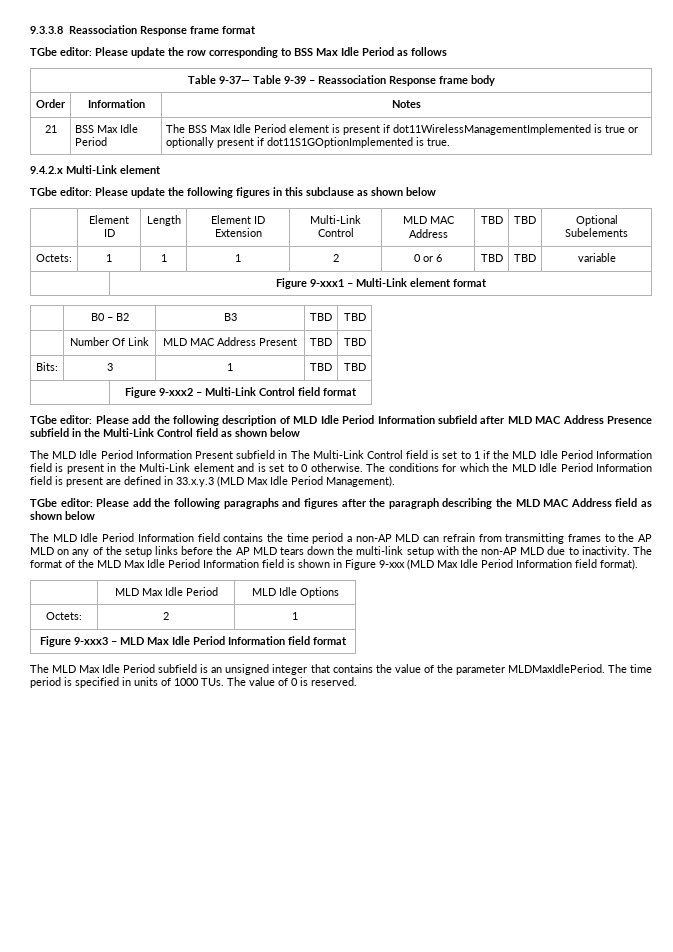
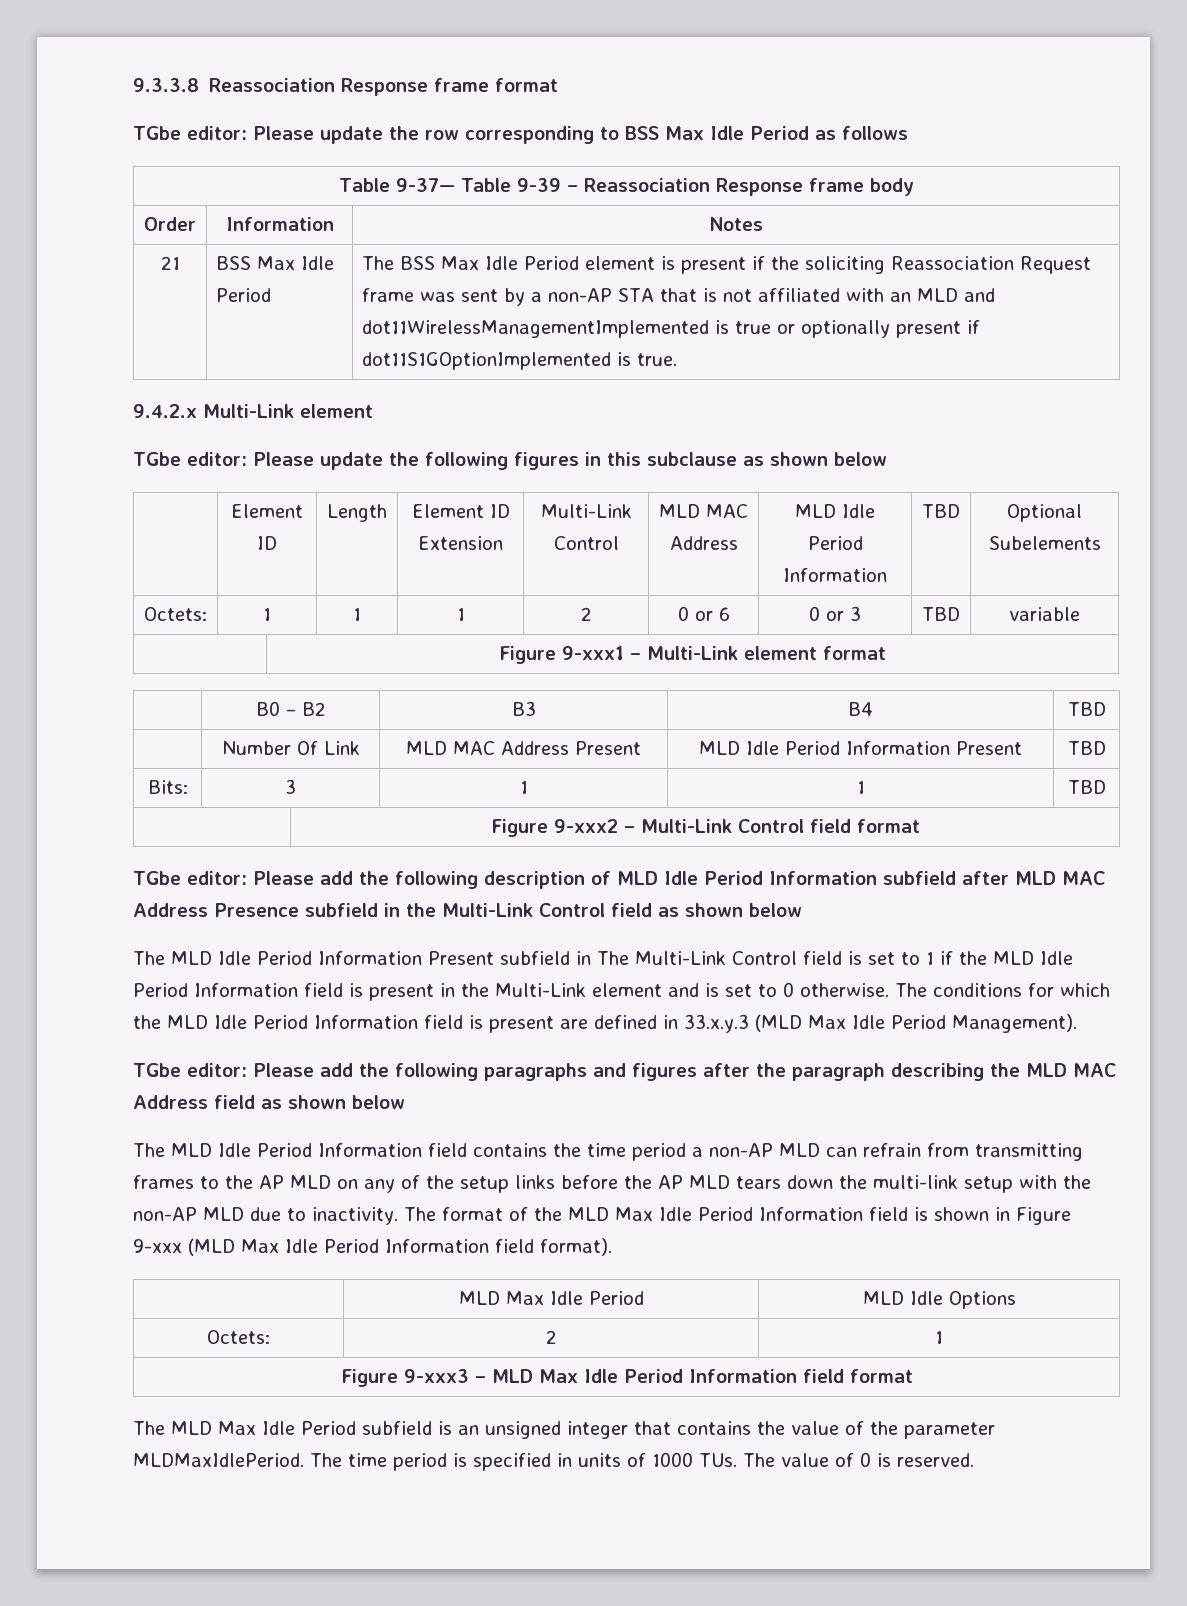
(391, 128) none -> [771,256,1092,274] [362,288,996,306] the soliciting Reassociation Request frame was sent by a non-AP STA that is not affiliated with an MLD and
[480,216,503,224] TBD -> [795,504,875,518] [807,536,863,550] [783,568,887,582] MLD Idle Period Information
[480,254,503,262] TBD -> [809,606,861,621] 0 or 3
[310,313,332,321] TBD -> [848,702,873,716] B4
[310,338,332,346] TBD -> [699,741,1022,755] MLD Idle Period Information Present
[310,363,332,371] TBD -> [856,781,865,794] 1

